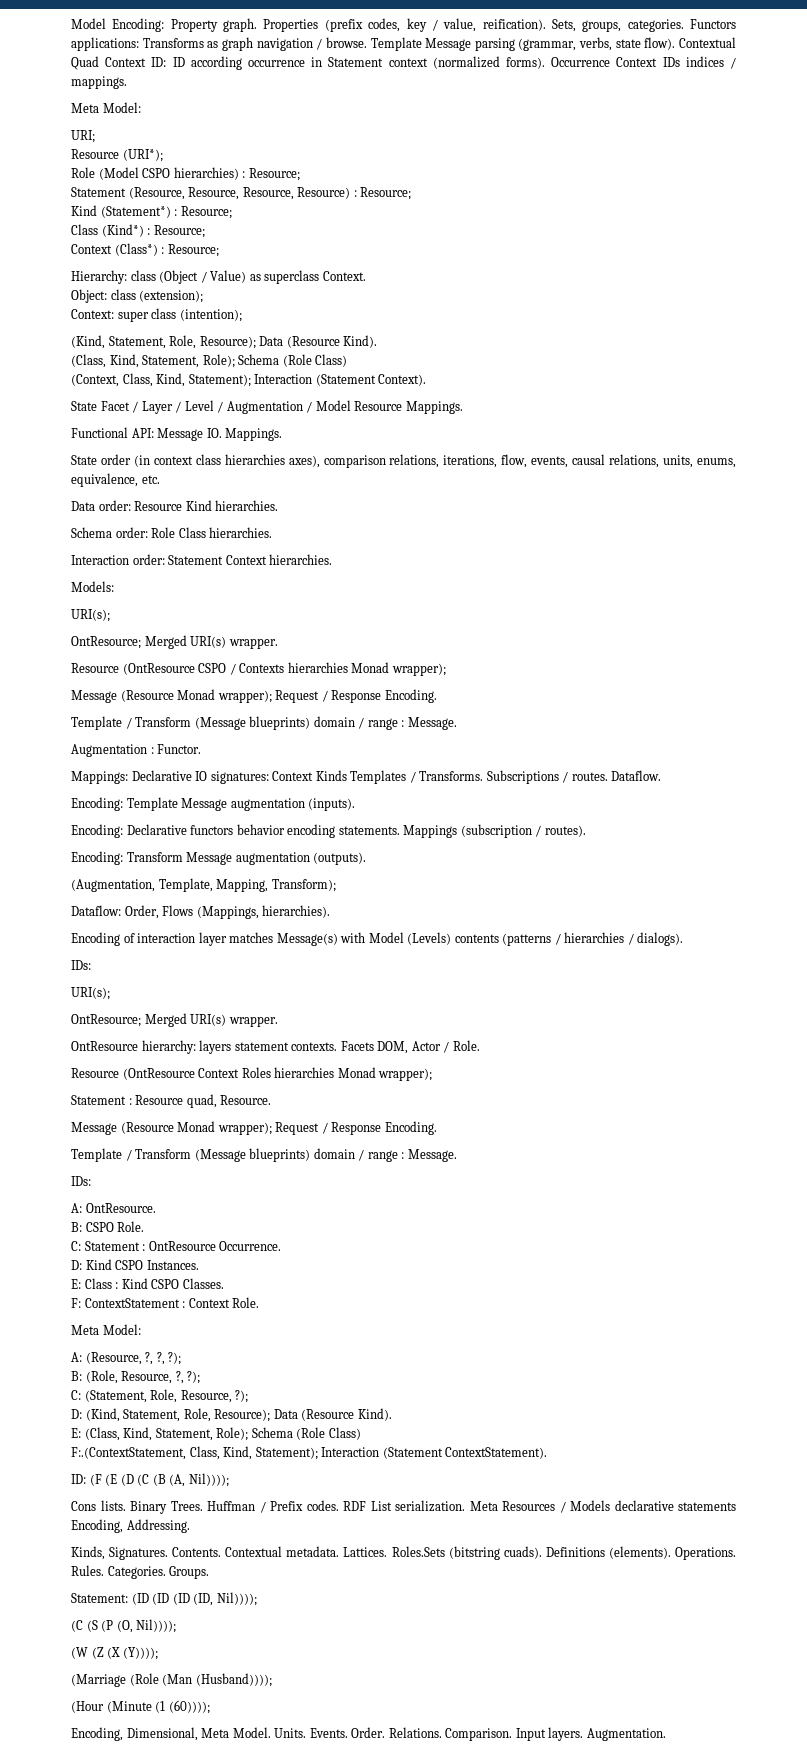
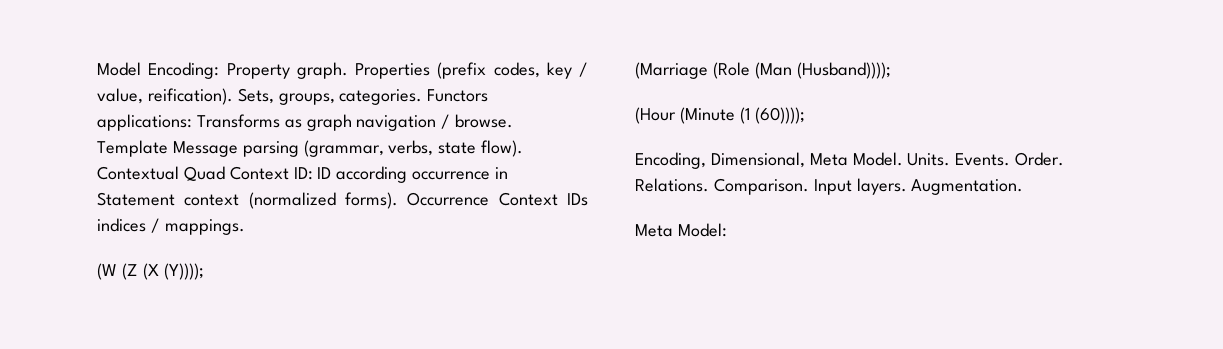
[71,102,141,113] [71,130,95,143] [71,149,163,162] [71,167,300,181] [71,187,412,200] [71,205,232,219] [71,224,205,238] [71,243,219,257] [71,270,366,284] [71,289,204,303] [71,308,242,322] [71,335,378,349] [71,354,348,368] [71,373,427,387] [71,400,463,414] [71,427,283,441] [71,454,736,468] [71,473,160,487] [71,500,279,511] [71,527,273,538] [71,554,333,565] [71,581,114,592] [71,609,110,622] [71,635,278,649] [71,662,446,676] [71,689,437,703] [71,716,457,730] [71,744,202,757] [71,770,662,784] [71,797,356,811] [71,824,586,838] [71,851,367,865] [71,878,336,892] [71,905,331,919] [71,932,684,946] [71,960,91,970] [71,987,110,1000] [71,1013,278,1027] [71,1040,480,1054] [71,1067,433,1081] [71,1094,272,1108] [71,1121,437,1135] [71,1148,457,1162] [71,1176,91,1186] [71,1203,156,1213] [71,1221,145,1232] [71,1241,282,1251] [71,1259,199,1270] [71,1278,224,1289] [71,1297,260,1308] [71,1324,141,1335] [71,1352,182,1365] [71,1370,201,1384] [71,1389,249,1403] [71,1408,392,1422] [71,1427,361,1441] [71,1446,548,1460] [71,1473,229,1487] [71,1500,736,1514] [71,1519,190,1533] [71,1546,736,1560] [71,1565,210,1579] [71,1592,257,1606] [71,1619,177,1633] // Meta Model: // URI; // Resource (URI*); // Role (Model CSPO hierarchies) : Resource; // Statement (Resource, Resource, Resource, Resource) : Resource; // Kind (Statement*) : Resource; // Class (Kind*) : Resource; // Context (Class*) : Resource; // Hierarchy: class (Object / Value) as superclass Context. // Object: class (extension); // Context: super class (intention); // (Kind, Statement, Role, Resource); Data (Resource Kind). // (Class, Kind, Statement, Role); Schema (Role Class) // (Context, Class, Kind, Statement); Interaction (Statement Context). // State Facet / Layer / Level / Augmentation / Model Resource Mappings. // Functional API: Message IO. Mappings. // State order (in context class hierarchies axes), comparison relations, iterations, flow, events, causal relations, units, enums, equivalence, etc. // Data order: Resource Kind hierarchies. // Schema order: Role Class hierarchies. // Interaction order: Statement Context hierarchies. // Models: // URI(s); // OntResource; Merged URI(s) wrapper. // Resource (OntResource CSPO / Contexts hierarchies Monad wrapper); // Message (Resource Monad wrapper); Request / Response Encoding. // Template / Transform (Message blueprints) domain / range : Message. // Augmentation : Functor. // Mappings: Declarative IO signatures: Context Kinds Templates / Transforms. Subscriptions / routes. Dataflow. // Encoding: Template Message augmentation (inputs). // Encoding: Declarative functors behavior encoding statements. Mappings (subscription / routes). // Encoding: Transform Message augmentation (outputs). // (Augmentation, Template, Mapping, Transform); // Dataflow: Order, Flows (Mappings, hierarchies). // Encoding of interaction layer matches Message(s) with Model (Levels) contents (patterns / hierarchies / dialogs). // IDs: // URI(s); // OntResource; Merged URI(s) wrapper. // OntResource hierarchy: layers statement contexts. Facets DOM, Actor / Role. // Resource (OntResource Context Roles hierarchies Monad wrapper); // Statement : Resource quad, Resource. // Message (Resource Monad wrapper); Request / Response Encoding. // Template / Transform (Message blueprints) domain / range : Message. // IDs: // A: OntResource. // B: CSPO Role. // C: Statement : OntResource Occurrence. // D: Kind CSPO Instances. // E: Class : Kind CSPO Classes. // F: ContextStatement : Context Role. // Meta Model: // A: (Resource, ?, ?, ?); // B: (Role, Resource, ?, ?); // C: (Statement, Role, Resource, ?); // D: (Kind, Statement, Role, Resource); Data (Resource Kind). // E: (Class, Kind, Statement, Role); Schema (Role Class) // F:.(ContextStatement, Class, Kind, Statement); Interaction (Statement ContextStatement). // ID: (F (E (D (C (B (A, Nil)))); // Cons lists. Binary Trees. Huffman / Prefix codes. RDF List serialization. Meta Resources / Models declarative statements Encoding, Addressing. // Kinds, Signatures. Contents. Contextual metadata. Lattices. Roles.Sets (bitstring cuads). Definitions (elements). Operations. Rules. Categories. Groups. // Statement: (ID (ID (ID (ID, Nil)))); // (C (S (P (O, Nil)))); -> (245, 227) none
(666, 1734) none -> [635,223,727,237] // Meta Model:

